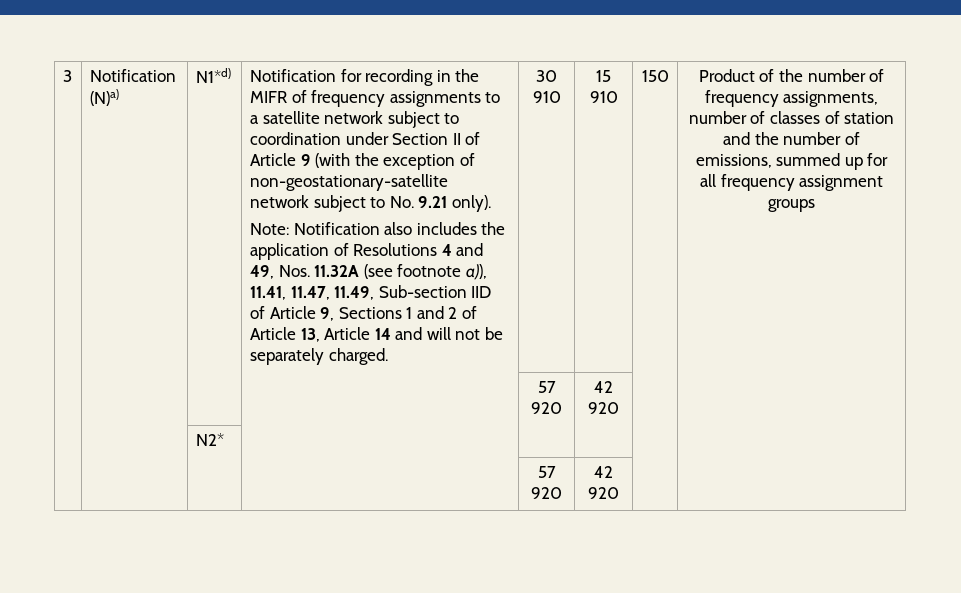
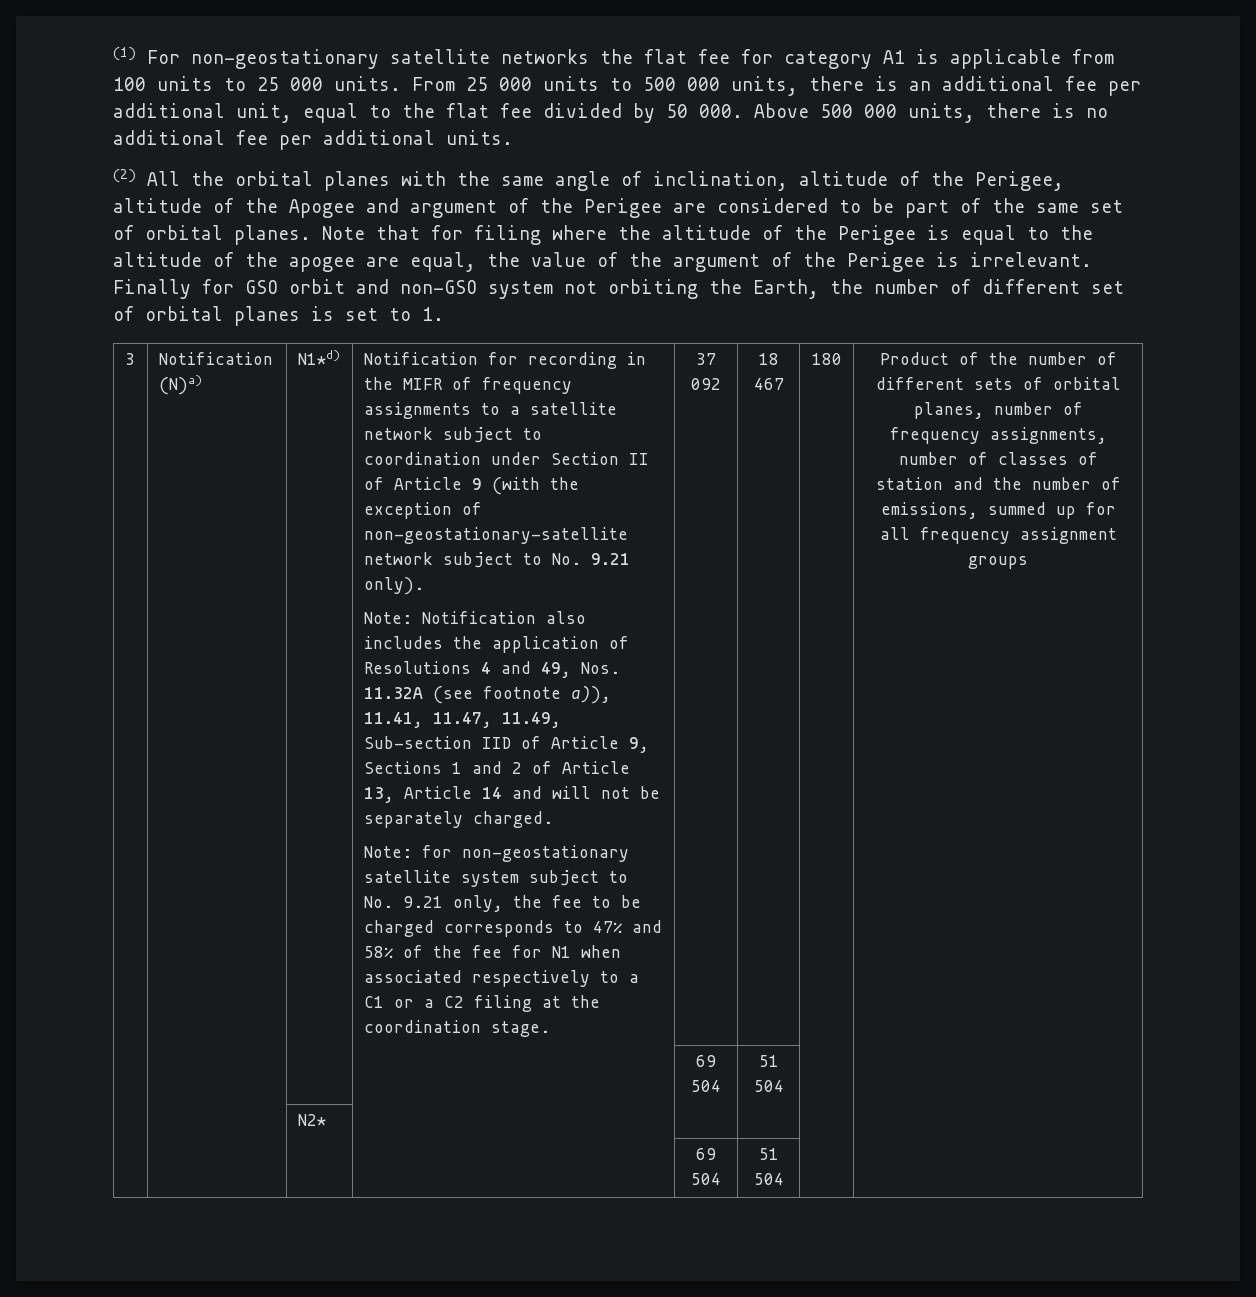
(62, 76) none -> [113,47,1114,69] [113,76,1141,96] [113,103,1108,123] [113,130,513,150] [113,169,1064,191] [113,198,1123,218] [113,225,1093,245] [113,252,1092,272] [113,279,1124,299] [113,306,444,326] (1) For non-geostationary satellite networks the flat fee for category A1 is applicable from 100 units to 25 000 units. From 25 000 units to 500 000 units, there is an additional fee per additional unit, equal to the flat fee divided by 50 000. Above 500 000 units, there is no additional fee per additional units. // (2) All the orbital planes with the same angle of inclination, altitude of the Perigee, altitude of the Apogee and argument of the Perigee are considered to be part of the same set of orbital planes. Note that for filing where the altitude of the Perigee is equal to the altitude of the apogee are equal, the value of the argument of the Perigee is irrelevant. Finally for GSO orbit and non-GSO system not orbiting the Earth, the number of different set of orbital planes is set to 1. //
[536,70,557,82] [532,91,561,103] [596,70,611,82] [589,91,618,103] [641,70,669,82] | 30 910 | 15 910 | 150 -> [363,845,629,862] [363,870,628,887] [363,895,641,912] [363,920,662,937] [363,945,621,958] [363,970,639,987] [363,995,600,1012] [363,1020,550,1037] [696,353,716,365] [691,378,721,390] [758,353,779,365] [753,378,784,390] [811,353,842,365] // Note: for non-geostationary satellite system subject to No. 9.21 only, the fee to be charged corresponds to 47% and 58% of the fee for N1 when associated respectively to a C1 or a C2 filing at the coordination stage. | 37 092 | 18 467 | 180
(885, 75) none -> [875,377,1121,390] [913,402,1083,419] different sets of orbital planes, number of
[537,381,556,393] [531,402,562,414] [594,381,613,393] [588,402,619,414] [195,433,224,446] [537,466,556,478] [531,487,562,499] [594,466,613,478] [588,487,619,499] 57 920 | 42 920 | | // | | N2* | | | | | // | | | | 57 920 | 42 920 -> [696,1055,716,1067] [691,1080,721,1092] [758,1055,779,1067] [753,1080,784,1092] [297,1114,326,1126] [696,1148,716,1160] [691,1173,721,1185] [758,1148,779,1160] [753,1173,784,1185] 69 504 | 51 504 | | // | | N2* | | | | | // | | | | 69 504 | 51 504

